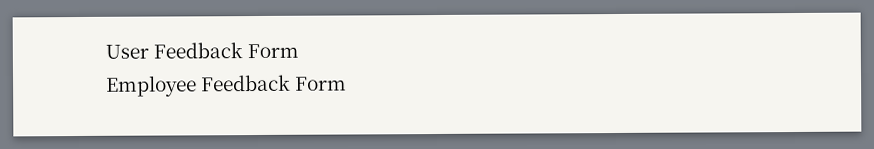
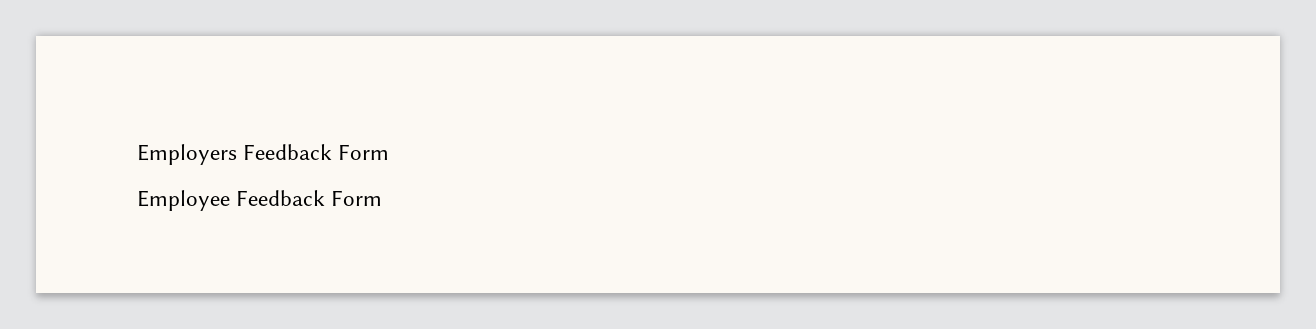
[105,44,149,59] User -> [137,144,237,165] Employers

